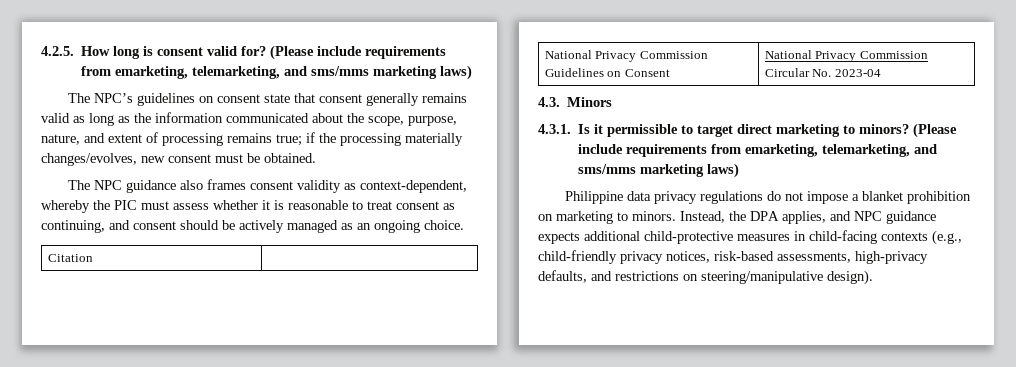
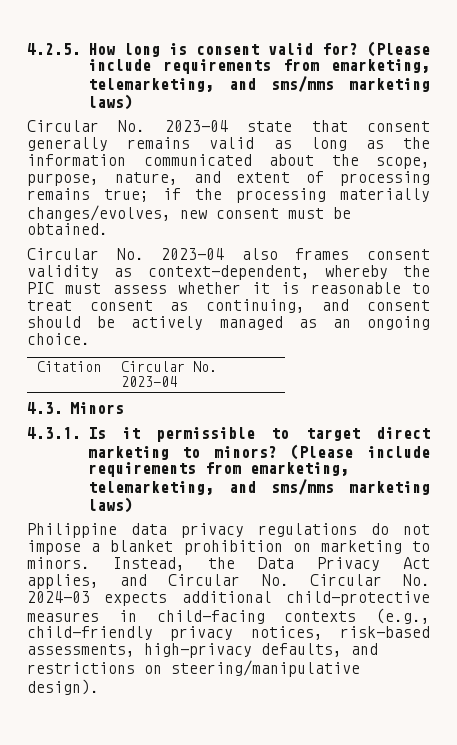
[67,93,260,106] The NPC’s guidelines on consent -> [27,120,228,132] Circular No. 2023-04
[67,180,176,193] The NPC guidance -> [27,248,225,260] Circular No. 2023-04
[544,50,708,62] [544,68,670,77] [764,50,928,62] // National Privacy Commission Guidelines on Consent | National Privacy Commission -> (101, 366) none
[750,211,936,224] DPA applies, and NPC guidance -> [258,557,430,571] [27,574,430,589] [27,591,90,603] Data Privacy Act applies, and Circular No. Circular No. 2024-03

